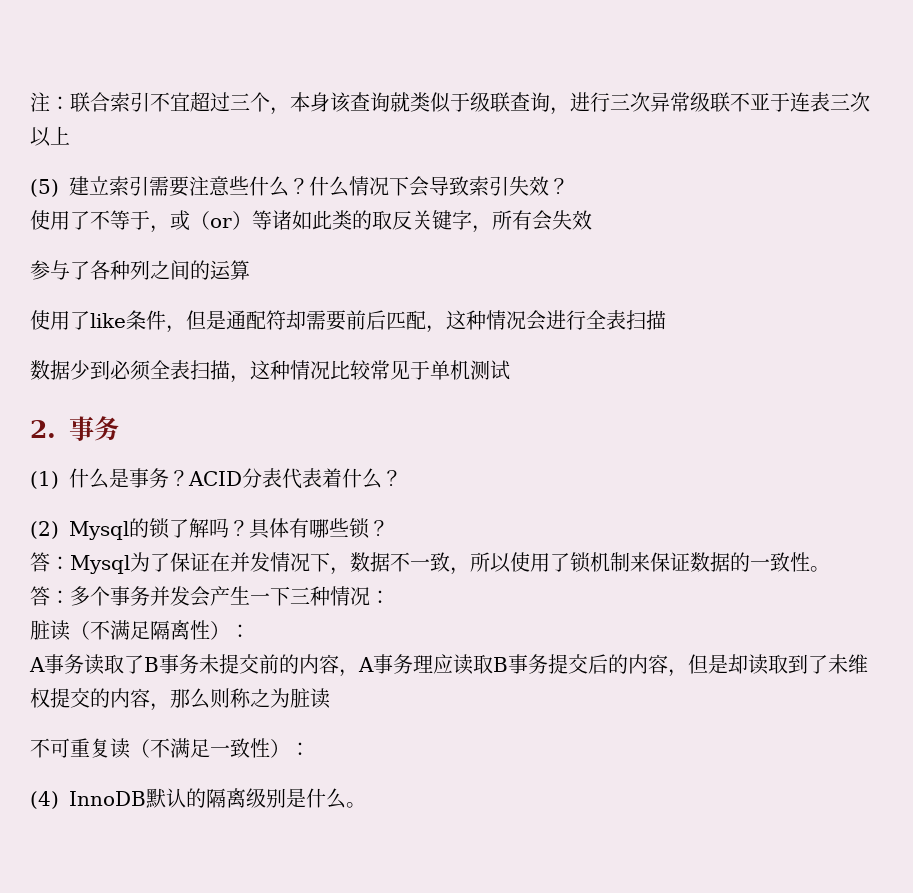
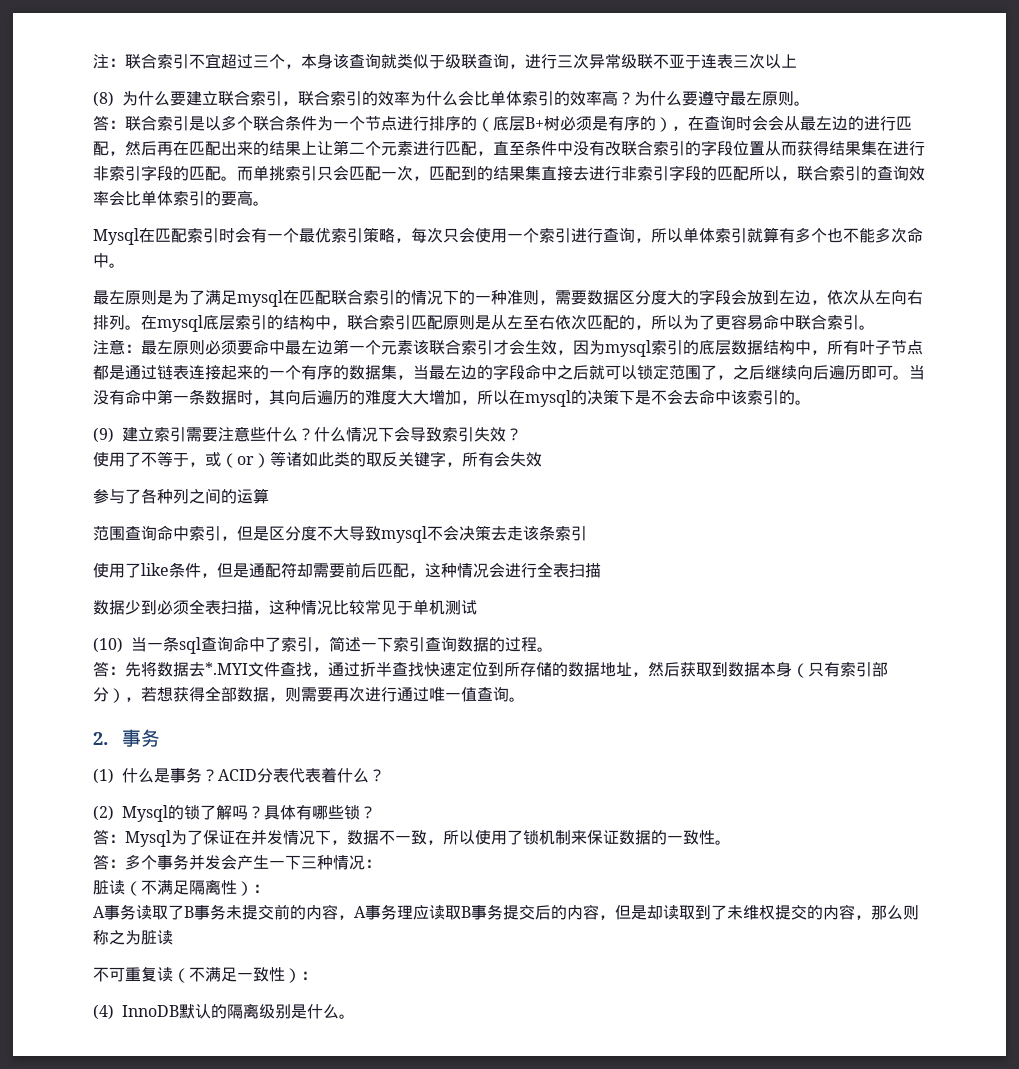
[30,179,59,197] (5) -> [93,90,811,107] [93,115,912,132] [93,140,925,156] [93,165,925,181] [93,190,269,206] [93,227,923,245] [93,253,125,268] [93,289,923,307] [93,314,875,332] [93,339,923,357] [93,364,925,380] [93,389,811,407] [93,427,114,443] (8)为什么要建立联合索引，联合索引的效率为什么会比单体索引的效率高？为什么要遵守最左原则。 // 答：联合索引是以多个联合条件为一个节点进行排序的（底层B+树必须是有序的），在查询时会会从最左边的进行匹配，然后再在匹配出来的结果上让第二个元素进行匹配，直至条件中没有改联合索引的字段位置从而获得结果集在进行非索引字段的匹配。而单挑索引只会匹配一次，匹配到的结果集直接去进行非索引字段的匹配所以，联合索引的查询效率会比单体索引的要高。 // Mysql在匹配索引时会有一个最优索引策略，每次只会使用一个索引进行查询，所以单体索引就算有多个也不能多次命中。 // 最左原则是为了满足mysql在匹配联合索引的情况下的一种准则，需要数据区分度大的字段会放到左边，依次从左向右排列。在mysql底层索引的结构中，联合索引匹配原则是从左至右依次匹配的，所以为了更容易命中联合索引。 // 注意：最左原则必须要命中最左边第一个元素该联合索引才会生效，因为mysql索引的底层数据结构中，所有叶子节点都是通过链表连接起来的一个有序的数据集，当最左边的字段命中之后就可以锁定范围了，之后继续向后遍历即可。当没有命中第一条数据时，其向后遍历的难度大大增加，所以在mysql的决策下是不会去命中该索引的。 // (9)
(250, 270) none -> [93,525,587,543] // 范围查询命中索引，但是区分度不大导致mysql不会决策去走该条索引
(510, 370) none -> [93,636,553,654] [93,661,888,678] [93,686,525,703] // (10)当一条sql查询命中了索引，简述一下索引查询数据的过程。 // 答：先将数据去*.MYI文件查找，通过折半查找快速定位到所存储的数据地址，然后获取到数据本身（只有索引部分），若想获得全部数据，则需要再次进行通过唯一值查询。

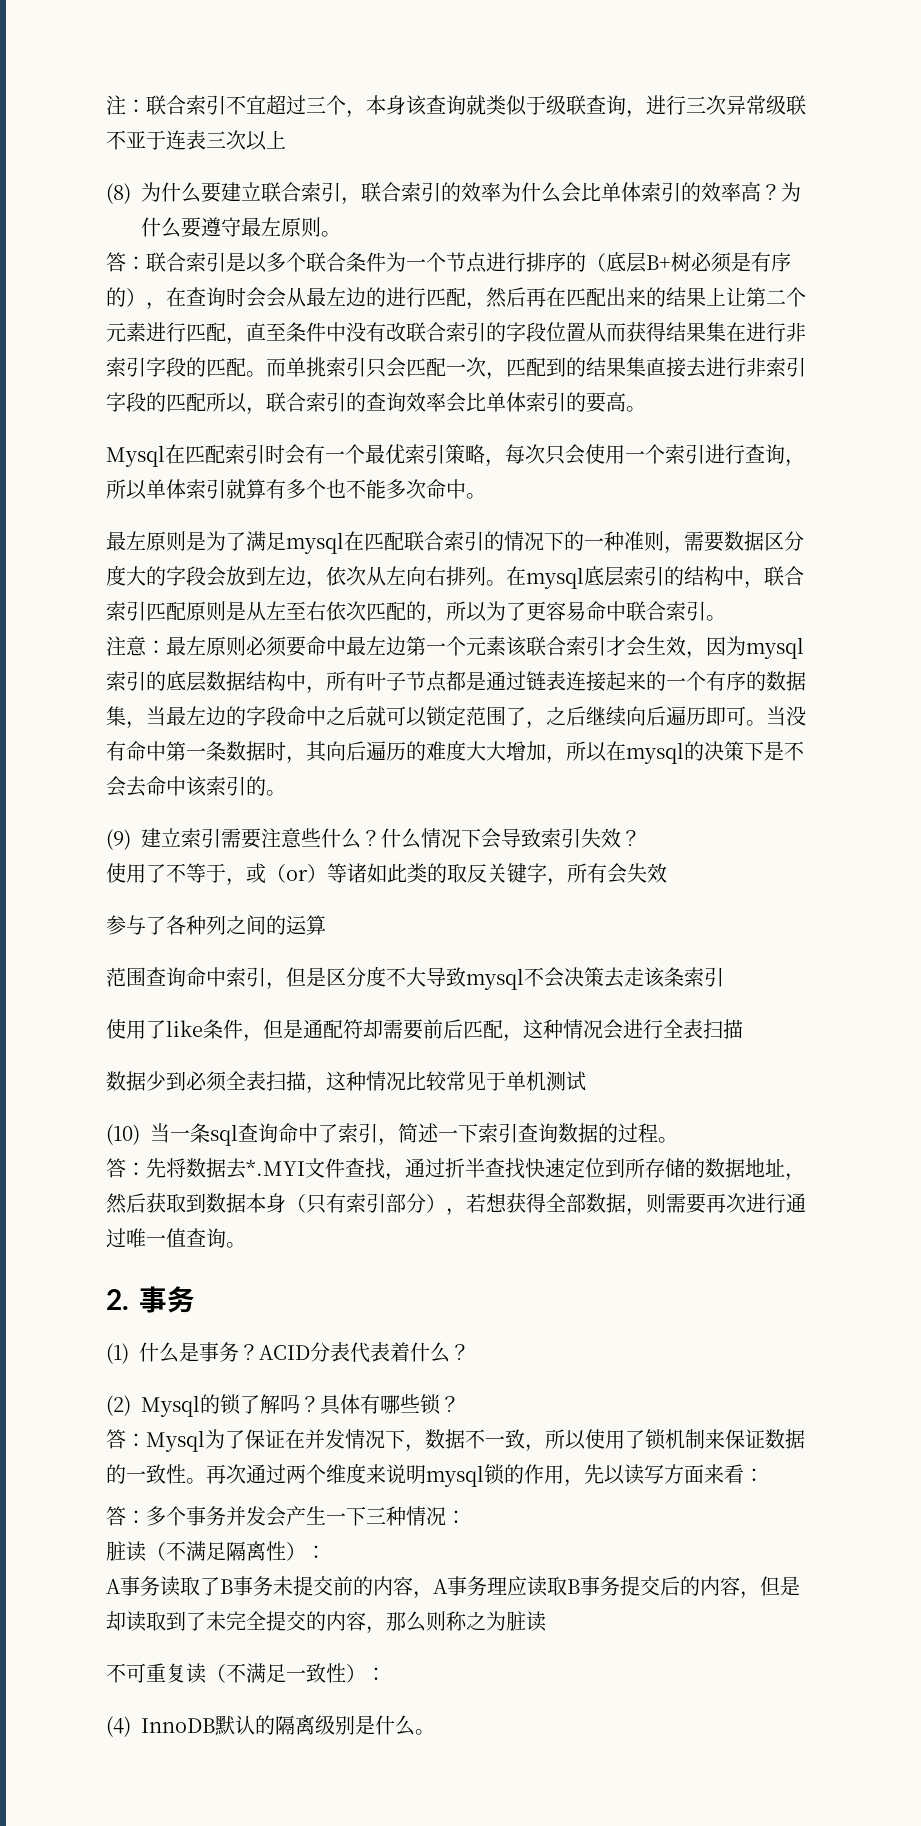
(731, 842) none -> [206,1463,764,1487] 再次通过两个维度来说明mysql锁的作用，先以读写方面来看：
[743,905,775,920] 维权 -> [226,1611,266,1631] 完全

